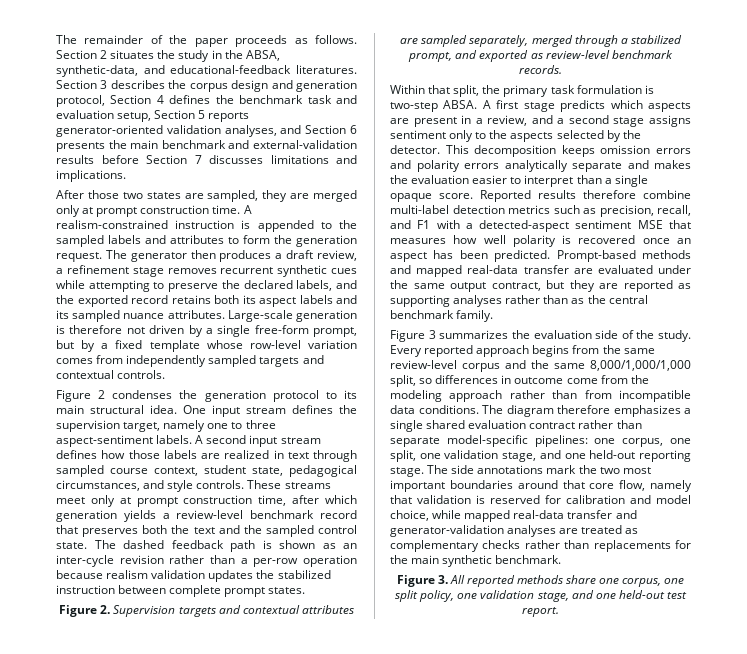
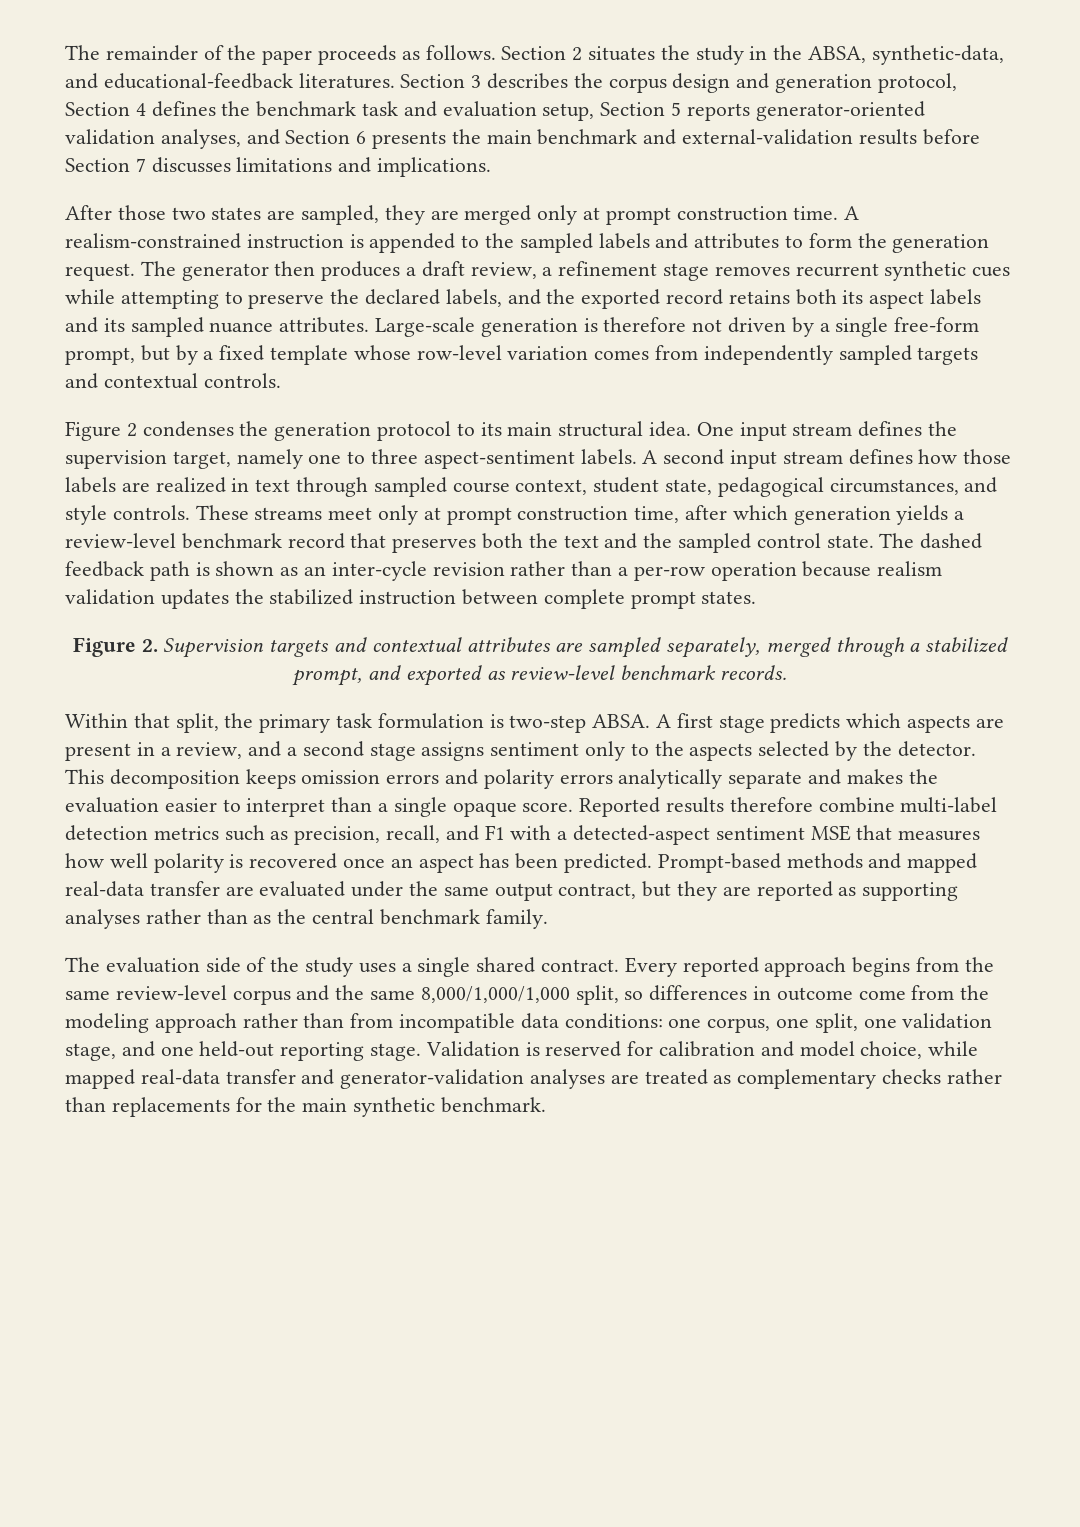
[390,330,691,342] Figure 3 summarizes the evaluation side of the study. -> [65,957,620,977] The evaluation side of the study uses a single shared contract.
[418,405,691,417] [390,420,642,432] [390,435,588,447] conditions. The diagram therefore emphasizes a single shared evaluation contract rather than separate model-specific pipelines: -> [564,1013,663,1029] conditions:
[427,465,651,474] [390,480,692,492] [390,495,471,504] The side annotations mark the two most important boundaries around that core flow, namely that validation -> [425,1041,520,1057] Validation
[396,575,685,587] [395,590,687,602] [522,607,559,617] // Figure 3. All reported methods share one corpus, one split policy, one validation stage, and one held-out test report. -> (546, 1105) none

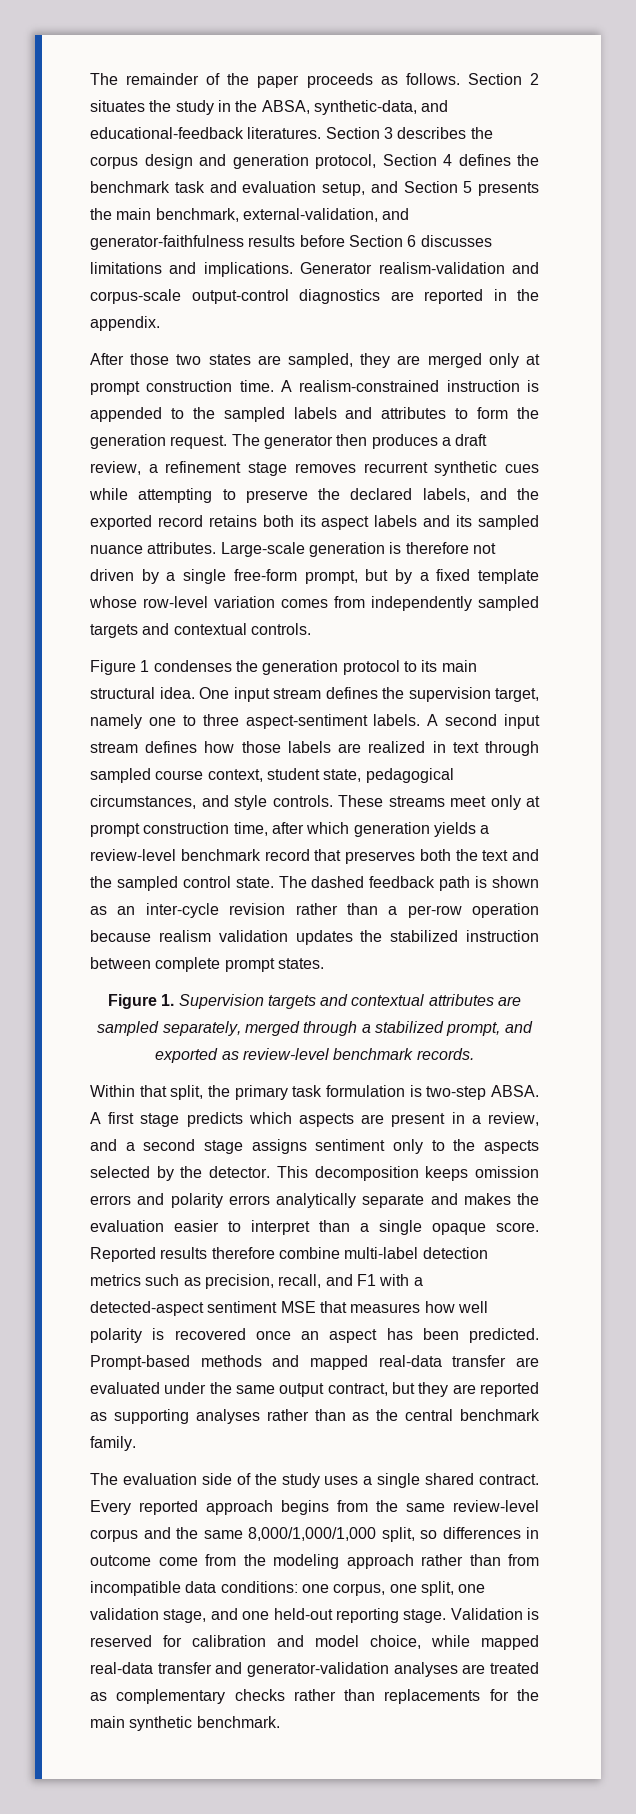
(595, 112) none -> [370,181,398,193] and
[686,101,925,121] [65,129,854,149] reports generator-oriented validation analyses, and Section 6 presents the main benchmark and external-validation -> [478,182,539,196] [90,208,410,222] [90,235,244,250] presents the main benchmark, external-validation, and generator-faithfulness
[135,158,146,172] 7 -> [407,235,417,247] 6
(492, 167) none -> [300,262,540,274] [90,289,539,304] [90,316,160,331] Generator realism-validation and corpus-scale output-control diagnostics are reported in the appendix.
[126,423,137,437] 2 -> [140,660,150,672] 1
[141,639,158,652] 2. -> [161,994,175,1006] 1.

